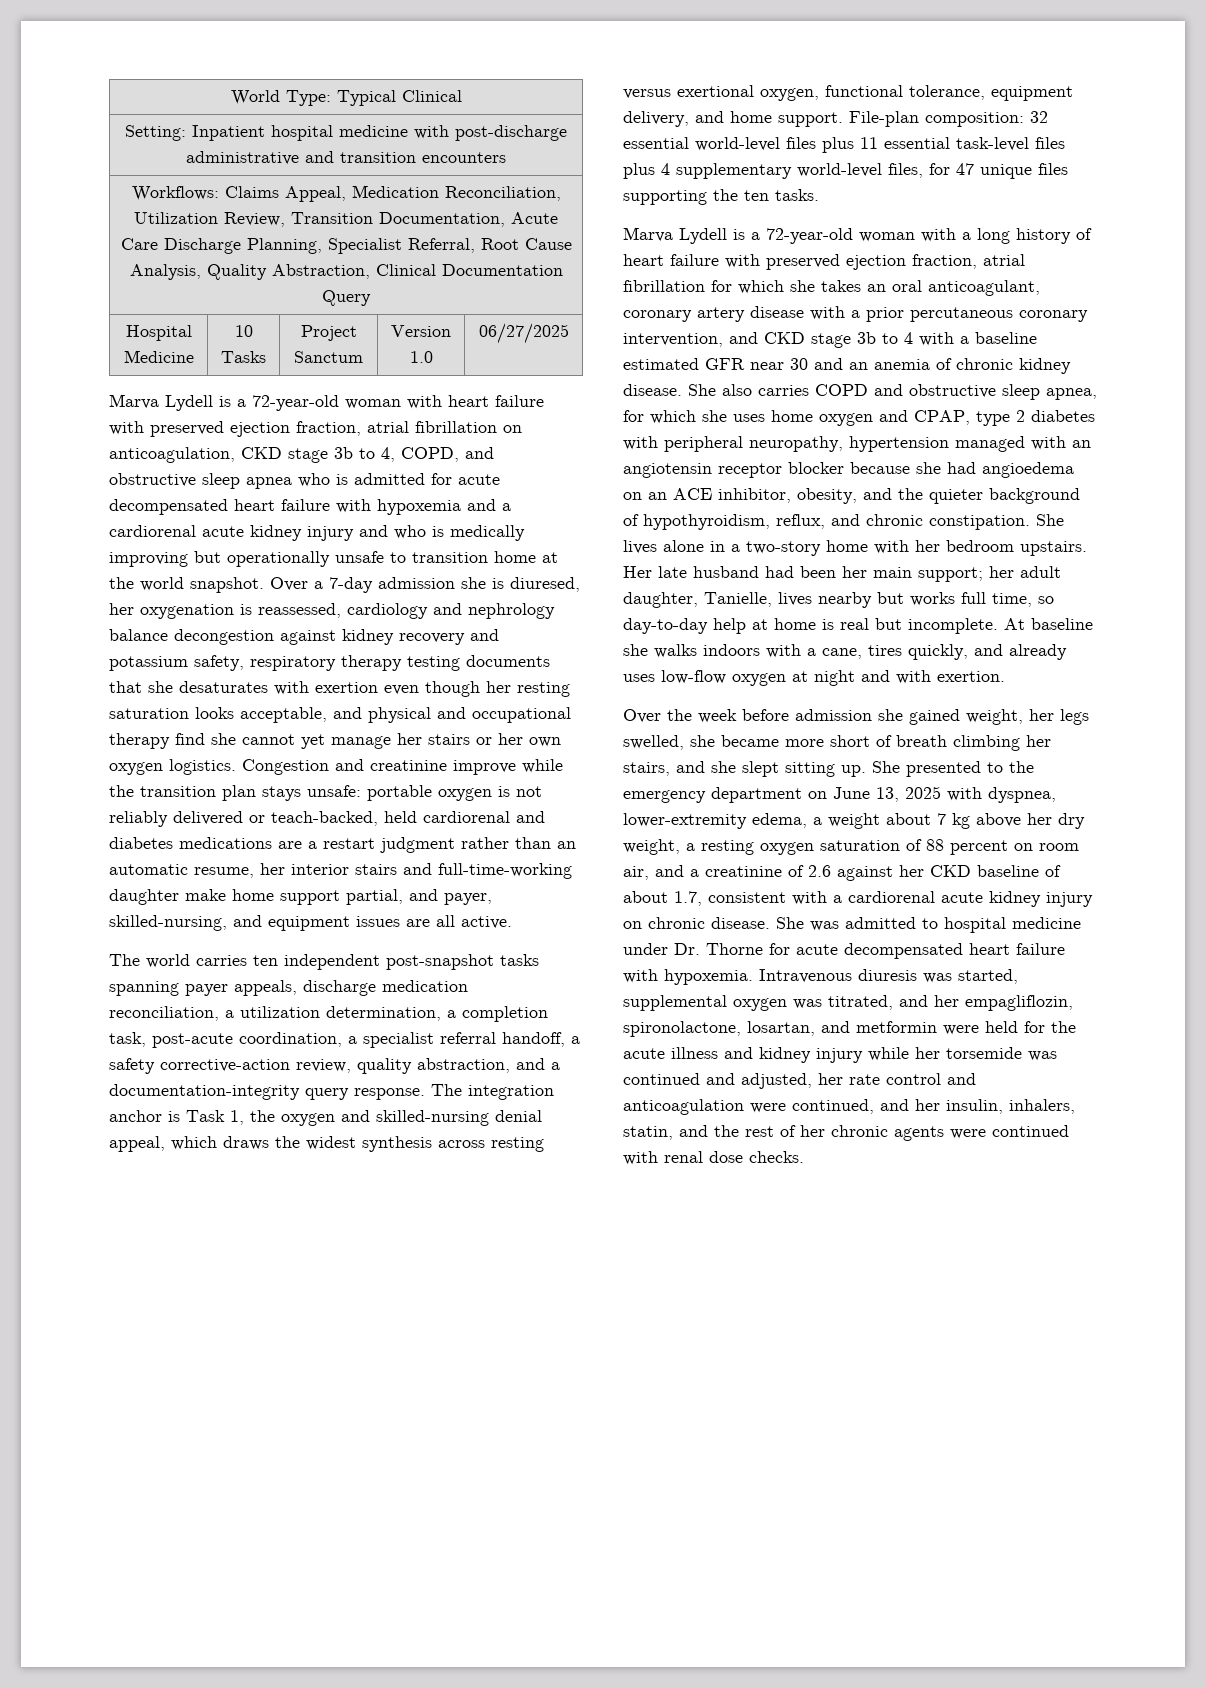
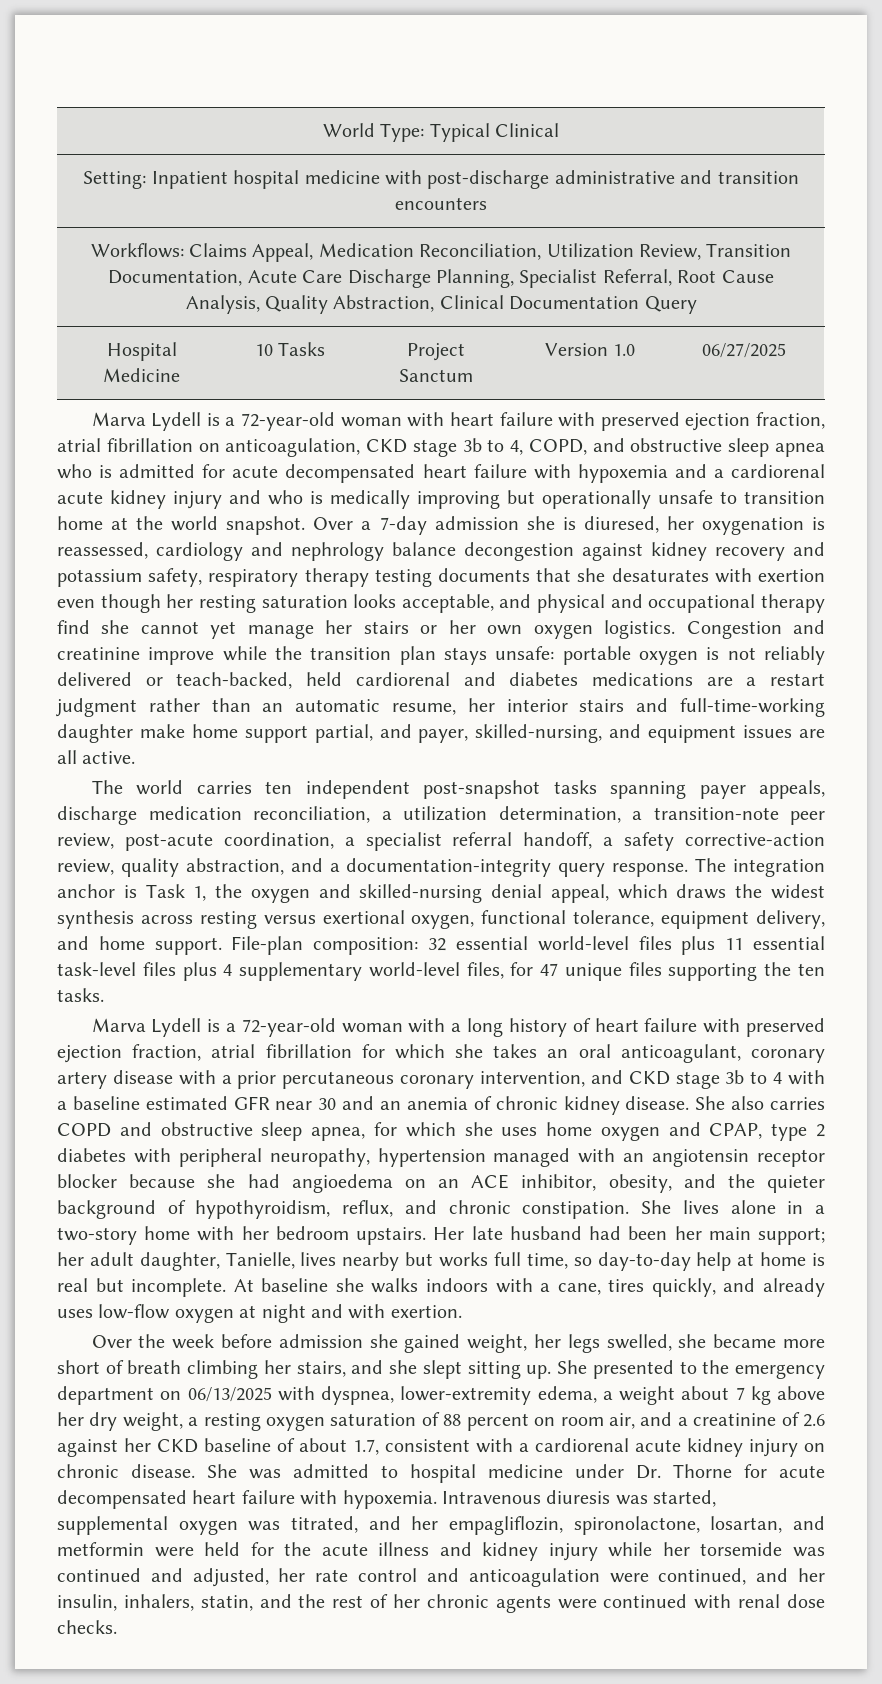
[462,1006,548,1022] [109,1032,146,1047] completion task, -> [653,807,825,825] [57,833,114,849] transition-note peer review,
[833,786,941,802] June 13, 2025 -> [187,1387,272,1402] 06/13/2025

